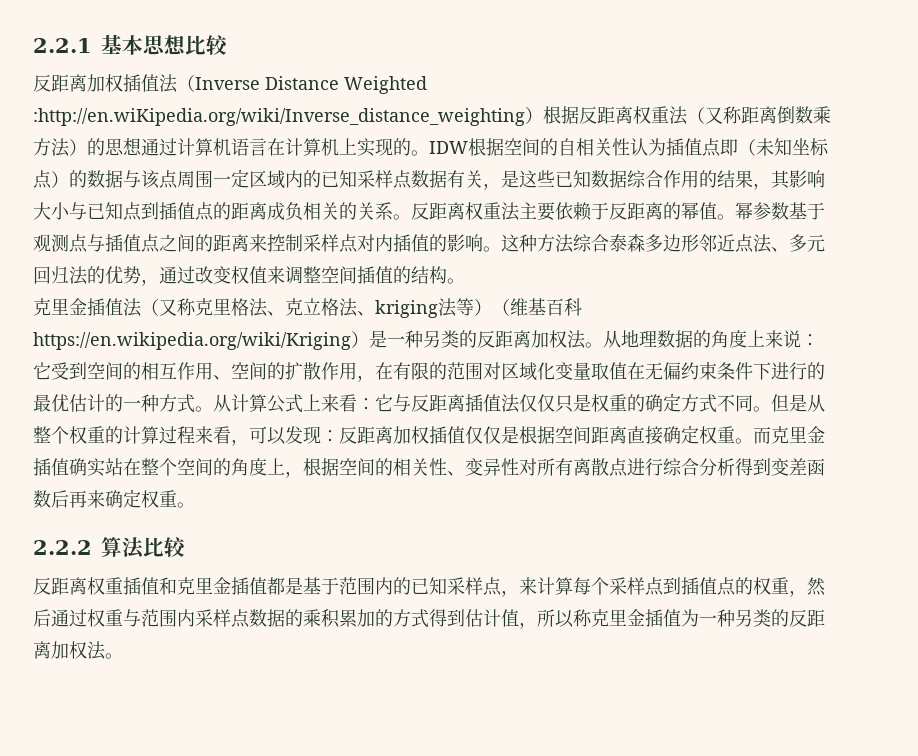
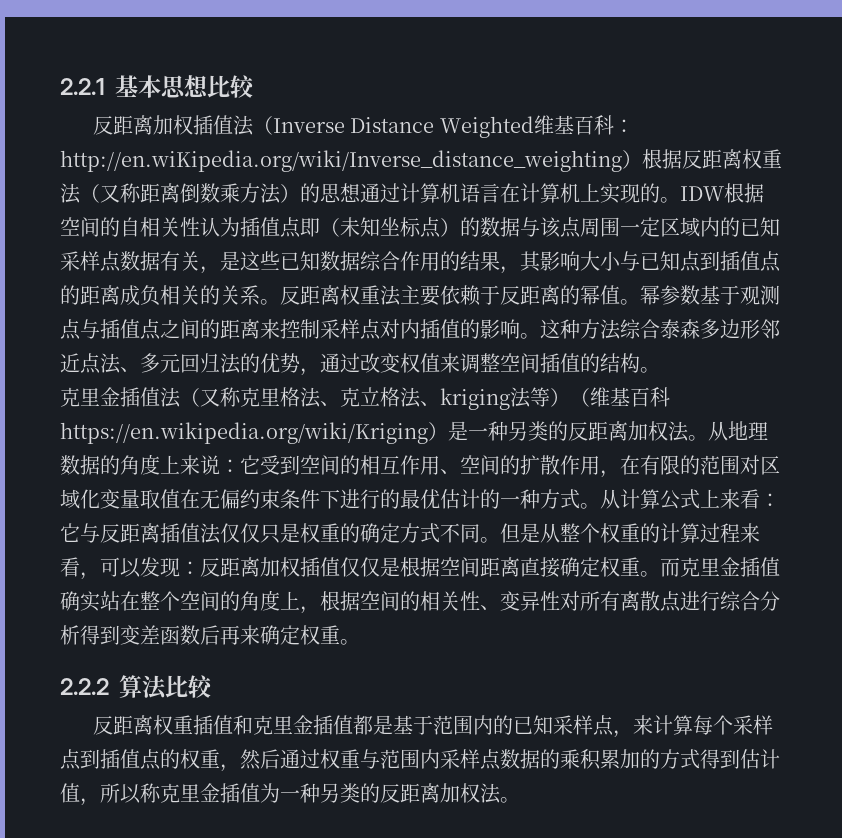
[33,108,525,126] :http://en.wiKipedia.org/wiki/Inverse_distance_weighting -> [533,115,634,135] [60,150,622,172] 维基百科：http://en.wiKipedia.org/wiki/Inverse_distance_weighting

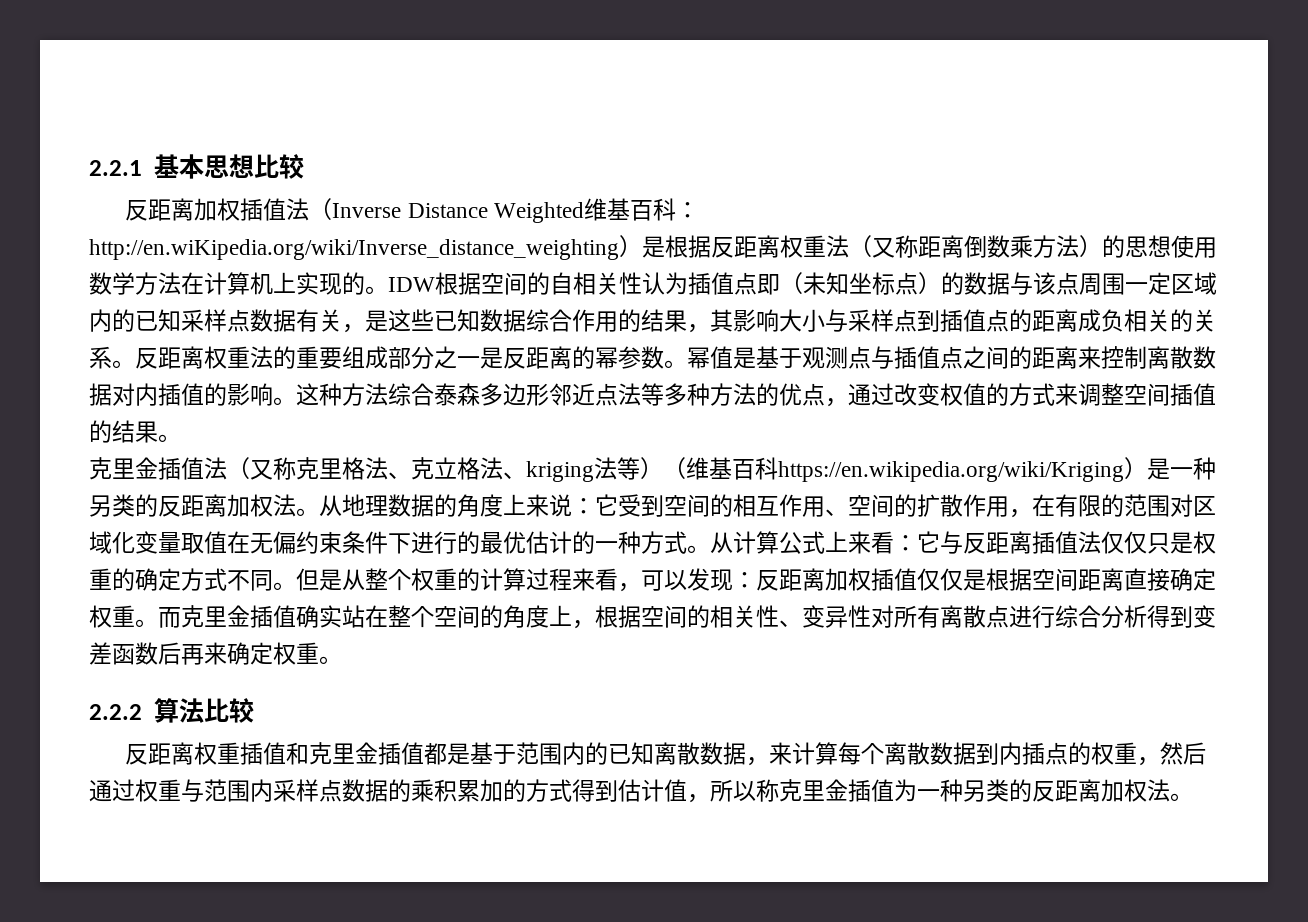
(642, 159) none -> [642,236,665,258] 是
[360,183,500,203] 通过计算机语言 -> [1171,235,1217,258] [89,272,181,295] 使用数学方法
[640,251,680,271] 已知 -> [848,309,894,332] 采样
[400,285,700,306] 主要依赖于反距离的幂值。幂参数 -> [273,346,756,369] 的重要组成部分之一是反距离的幂参数。幂值是
[320,319,381,340] 采样点 -> [1147,346,1216,369] [89,383,112,406] 离散数据
[120,353,300,374] 、多元回归法的优势 -> [641,383,825,406] 等多种方法的优点
(440, 363) none -> [986,383,1055,406] 的方式
[620,353,640,373] 构 -> [135,421,158,443] 果
[552,715,614,736] 采样点 -> [654,742,747,765] 离散数据
[732,715,773,735] [60,749,140,770] 采样点到插值 -> [884,742,1046,765] 离散数据到内插

